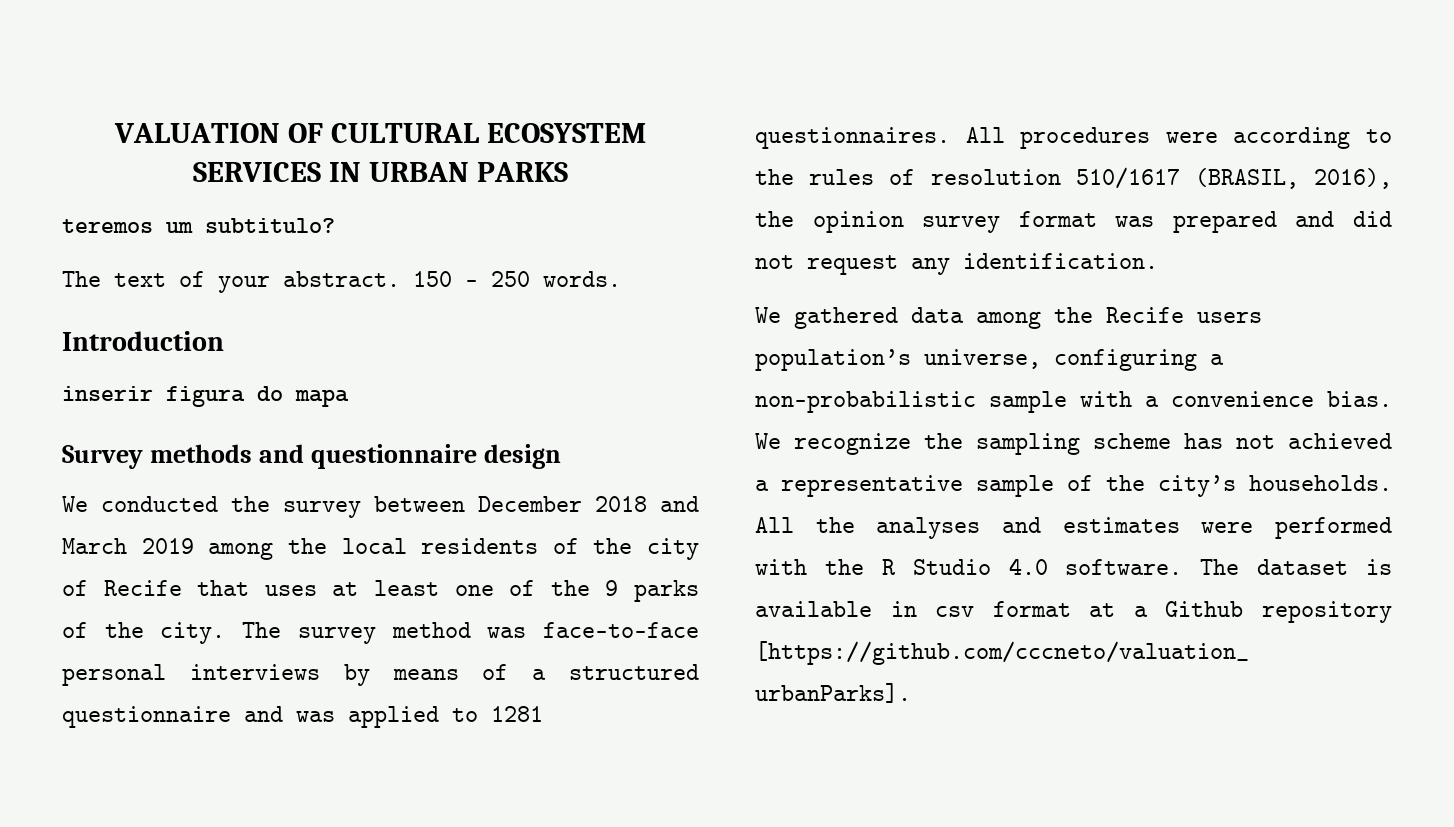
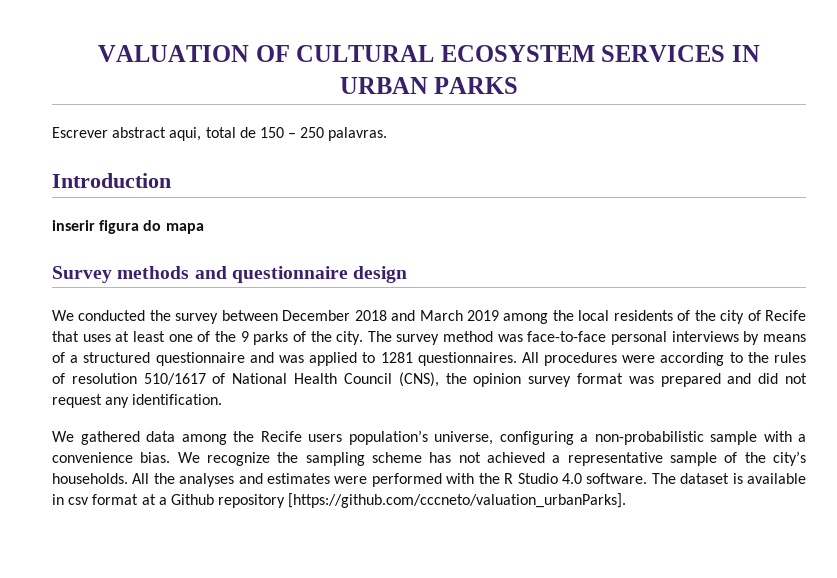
[62,218,335,233] [62,271,400,293] teremos um subtitulo? // The text of your abstract. -> [52,127,256,141] Escrever abstract aqui, total de
[543,271,621,287] words. -> [328,127,388,141] palavras.
[1194,168,1392,189] (BRASIL, 2016), -> [212,372,439,387] of National Health Council (CNS),

